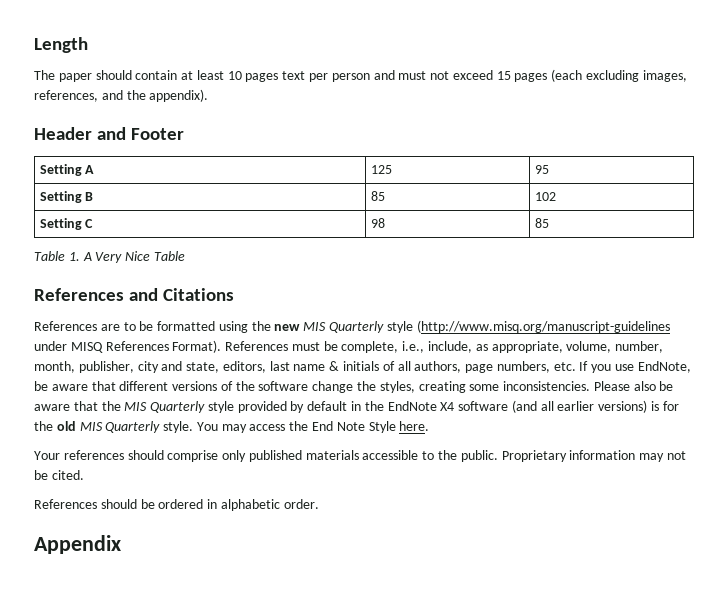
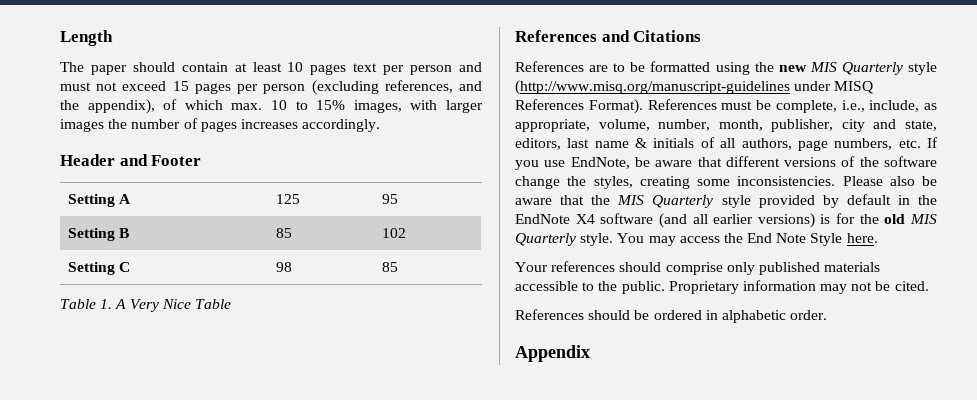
[551,69,687,82] [34,89,209,102] (each excluding images, references, and the appendix). -> [237,80,482,95] [60,99,484,114] [60,118,381,132] per person (excluding references, and the appendix), of which max. 10 to 15% images, with larger images the number of pages increases accordingly.

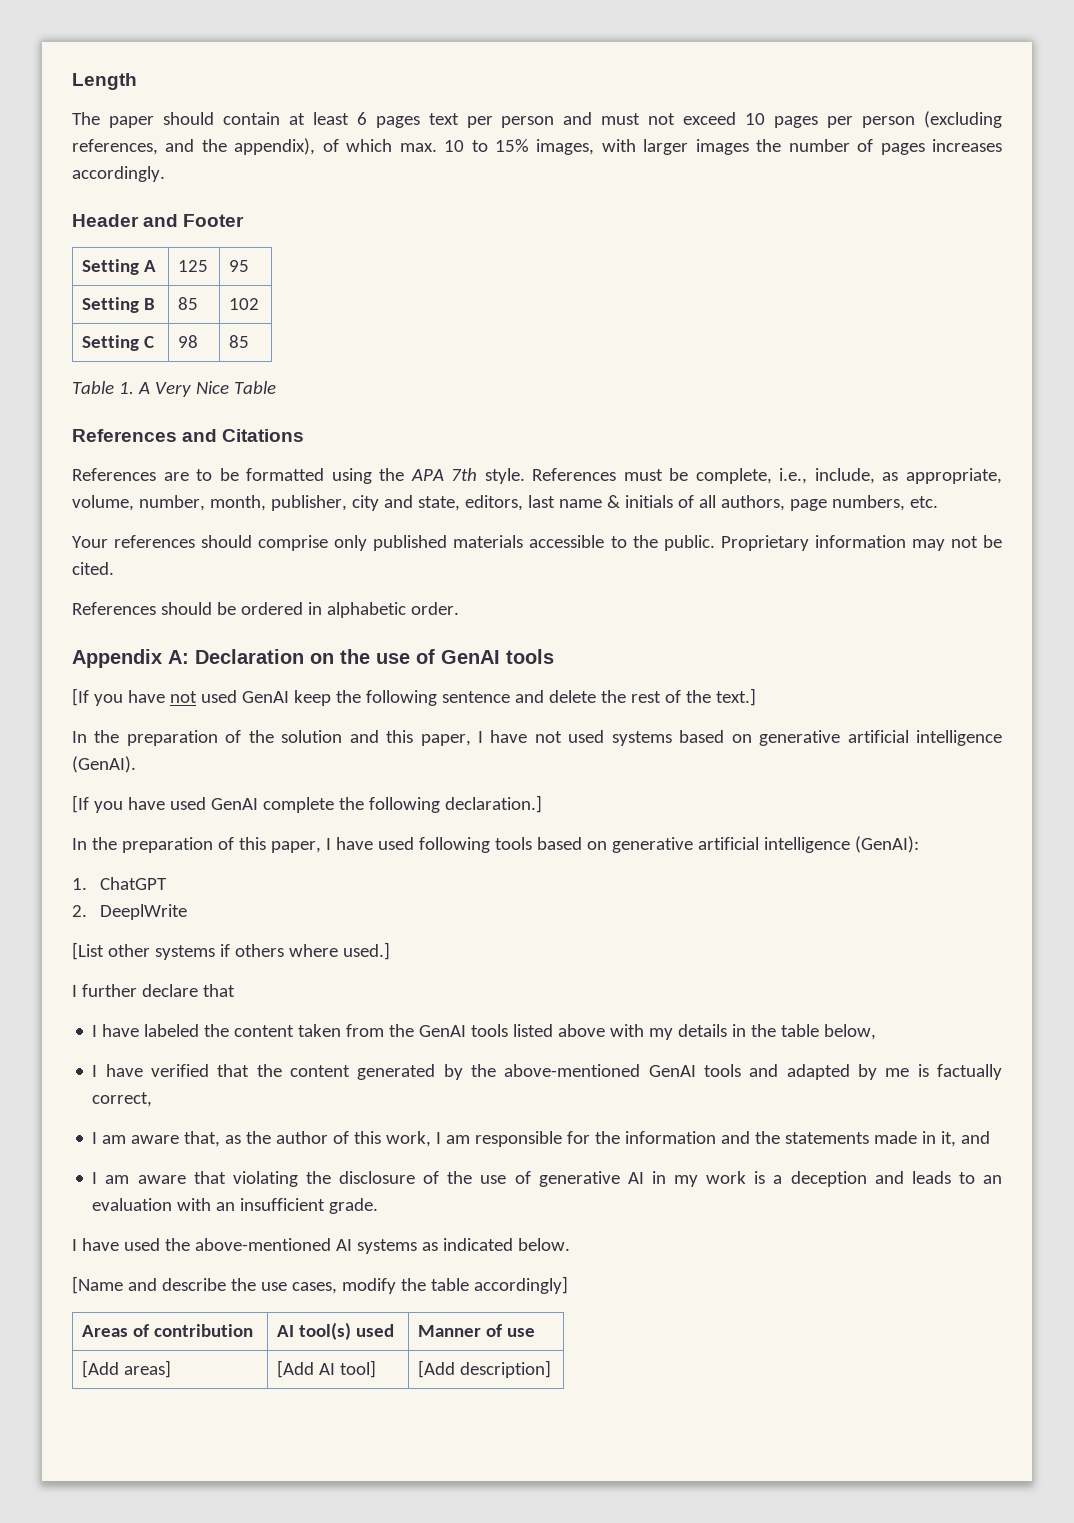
[287,62,304,72] 10 -> [356,112,367,125] 6
[172,81,189,91] 15 -> [745,113,766,125] 10
[778,62,937,75] [515,80,874,95] [515,99,643,114] new MIS Quarterly style (http://www.misq.org/manuscript-guidelines under MISQ References Format). -> [410,468,525,484] APA 7th style.
[927,137,938,148] [515,156,937,170] [515,176,937,189] [515,194,937,208] [515,213,937,228] [515,233,878,246] If you use EndNote, be aware that different versions of the software change the styles, creating some inconsistencies. Please also be aware that the MIS Quarterly style provided by default in the EndNote X4 software (and all earlier versions) is for the old MIS Quarterly style. You may access the End Note Style here. -> (938, 502) none
(590, 353) none -> [168,649,554,664] [72,688,756,706] [72,730,1003,746] [72,756,136,773] [72,795,542,813] [72,836,919,853] [72,877,168,890] [72,904,188,920] [72,942,390,960] [72,984,235,997] [92,1024,877,1040] [92,1064,1003,1080] [92,1092,153,1107] [92,1131,991,1147] [92,1171,1003,1187] [92,1198,379,1214] [72,1238,570,1254] [72,1276,568,1294] [82,1324,254,1337] [277,1322,395,1340] [418,1324,536,1337] [82,1360,172,1378] [277,1360,377,1378] [418,1360,552,1378] A: Declaration on the use of GenAI tools // [If you have not used GenAI keep the following sentence and delete the rest of the text.] // In the preparation of the solution and this paper, I have not used systems based on generative artificial intelligence (GenAI). // [If you have used GenAI complete the following declaration.] // In the preparation of this paper, I have used following tools based on generative artificial intelligence (GenAI): // 1. ChatGPT // 2. DeeplWrite // [List other systems if others where used.] // I further declare that // I have labeled the content taken from the GenAI tools listed above with my details in the table below, // I have verified that the content generated by the above-mentioned GenAI tools and adapted by me is factually correct, // I am aware that, as the author of this work, I am responsible for the information and the statements made in it, and // I am aware that violating the disclosure of the use of generative AI in my work is a deception and leads to an evaluation with an insufficient grade. // I have used the above-mentioned AI systems as indicated below. // [Name and describe the use cases, modify the table accordingly] // Areas of contribution | AI tool(s) used | Manner of use // [Add areas] | [Add AI tool] | [Add description]

